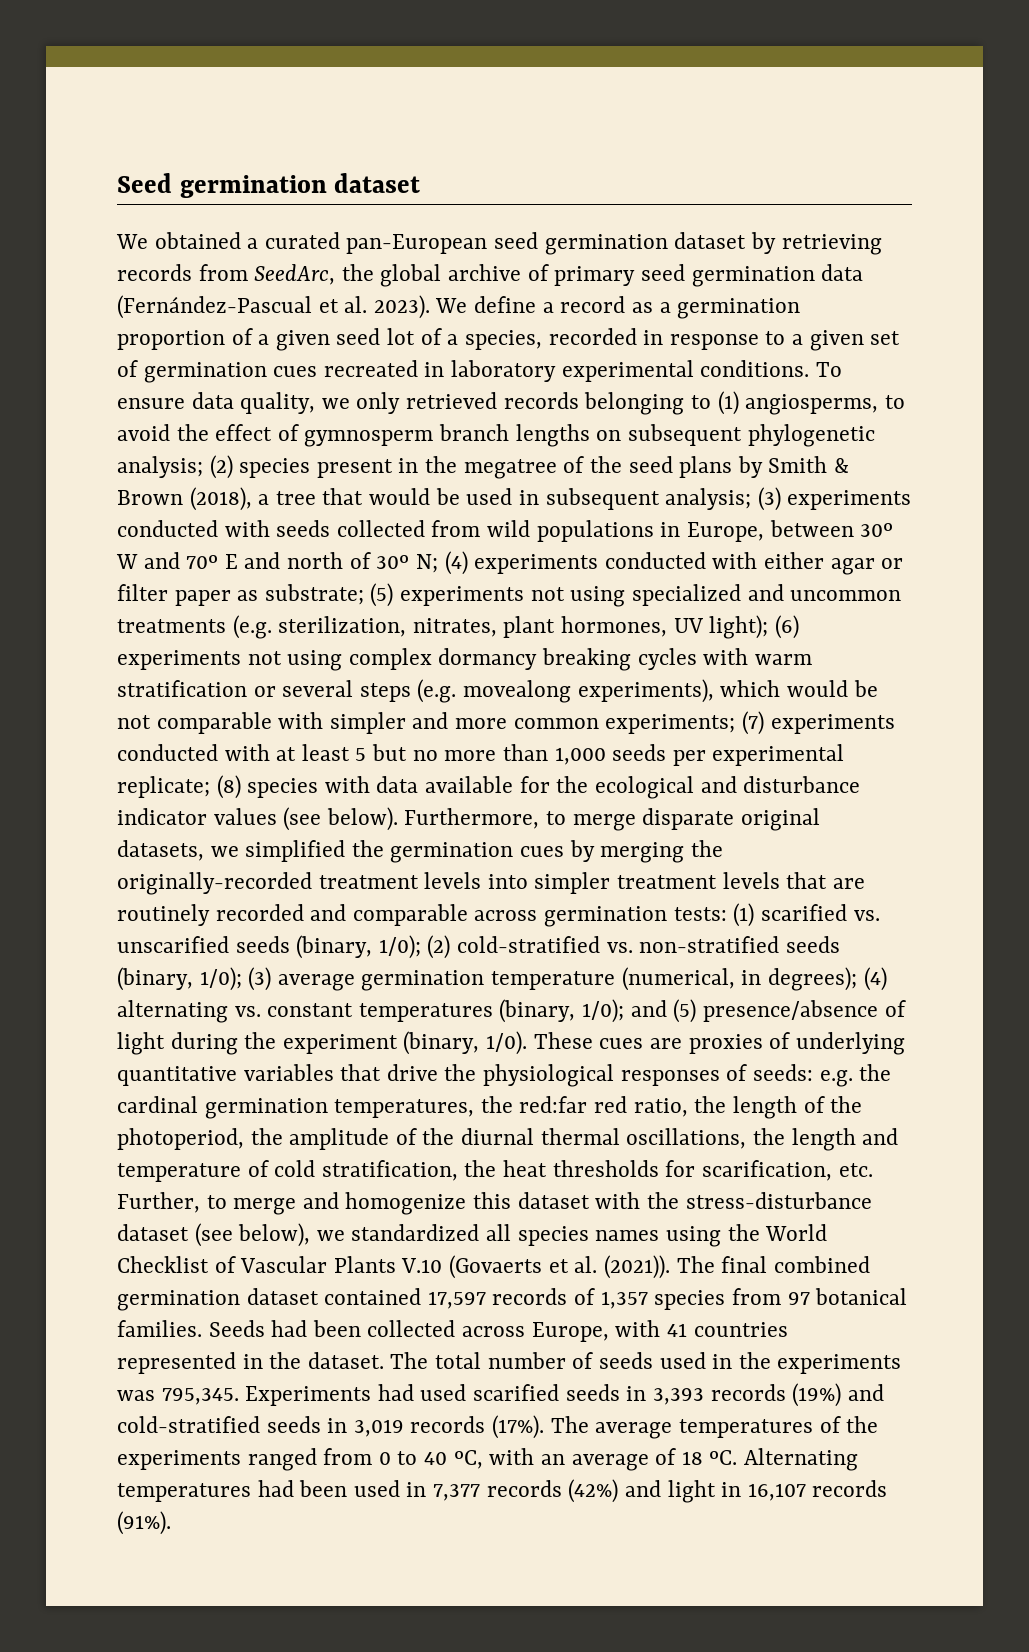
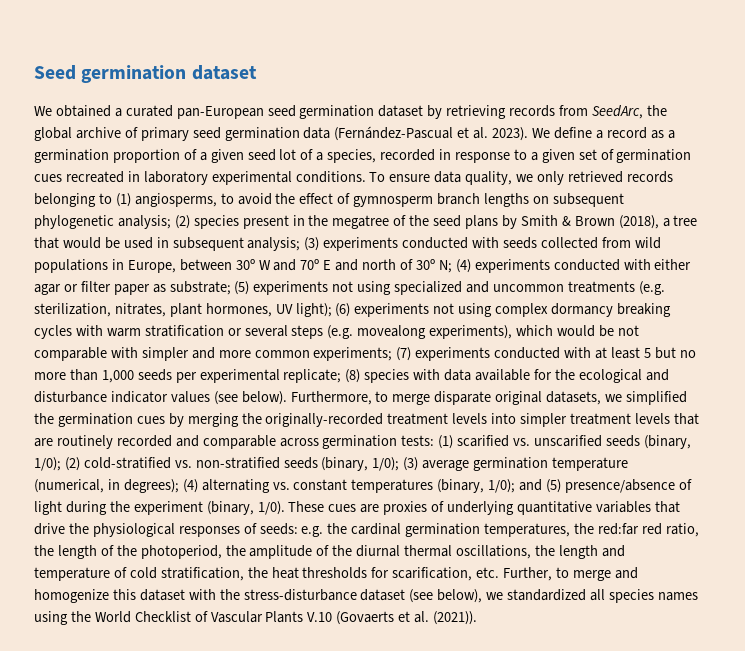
[676,1256,870,1273] [117,1288,908,1311] [117,1320,788,1342] [117,1352,902,1374] [117,1383,884,1407] [117,1415,879,1439] [117,1448,858,1471] [117,1479,888,1503] [117,1511,171,1535] The final combined germination dataset contained 17,597 records of 1,357 species from 97 botanical families. Seeds had been collected across Europe, with 41 countries represented in the dataset. The total number of seeds used in the experiments was 795,345. Experiments had used scarified seeds in 3,393 records (19%) and cold-stratified seeds in 3,019 records (17%). The average temperatures of the experiments ranged from 0 to 40 ºC, with an average of 18 ºC. Alternating temperatures had been used in 7,377 records (42%) and light in 16,107 records (91%). -> (478, 618) none

